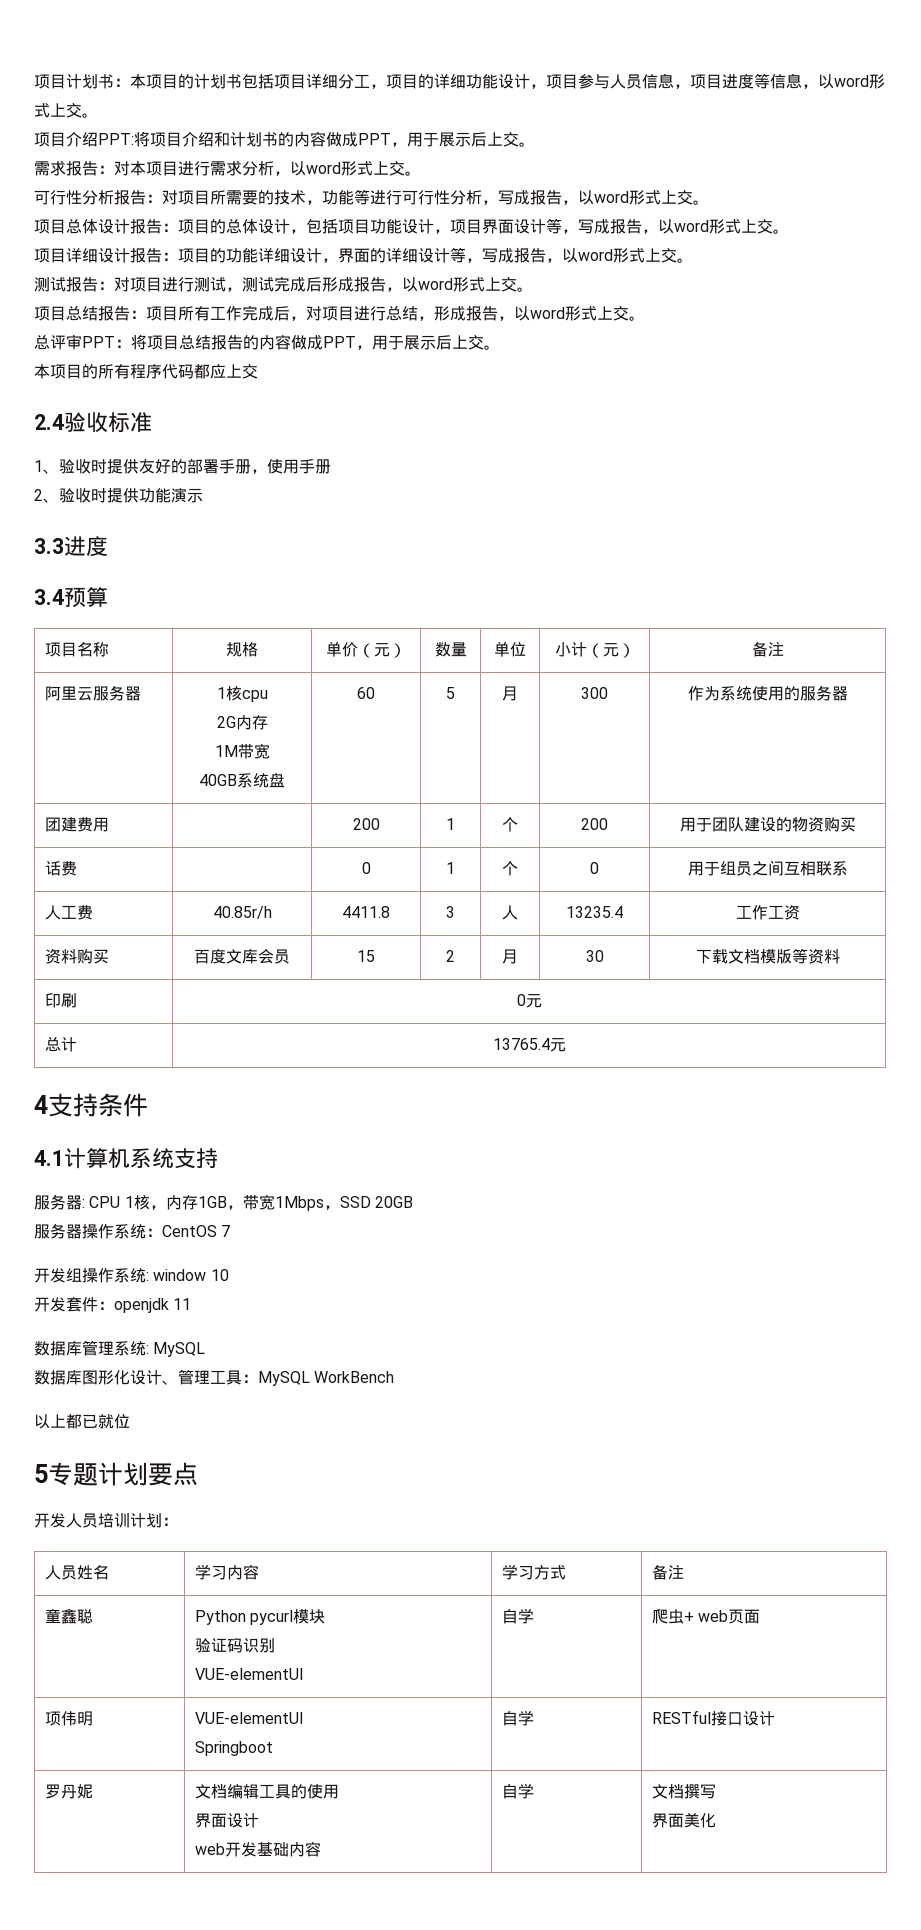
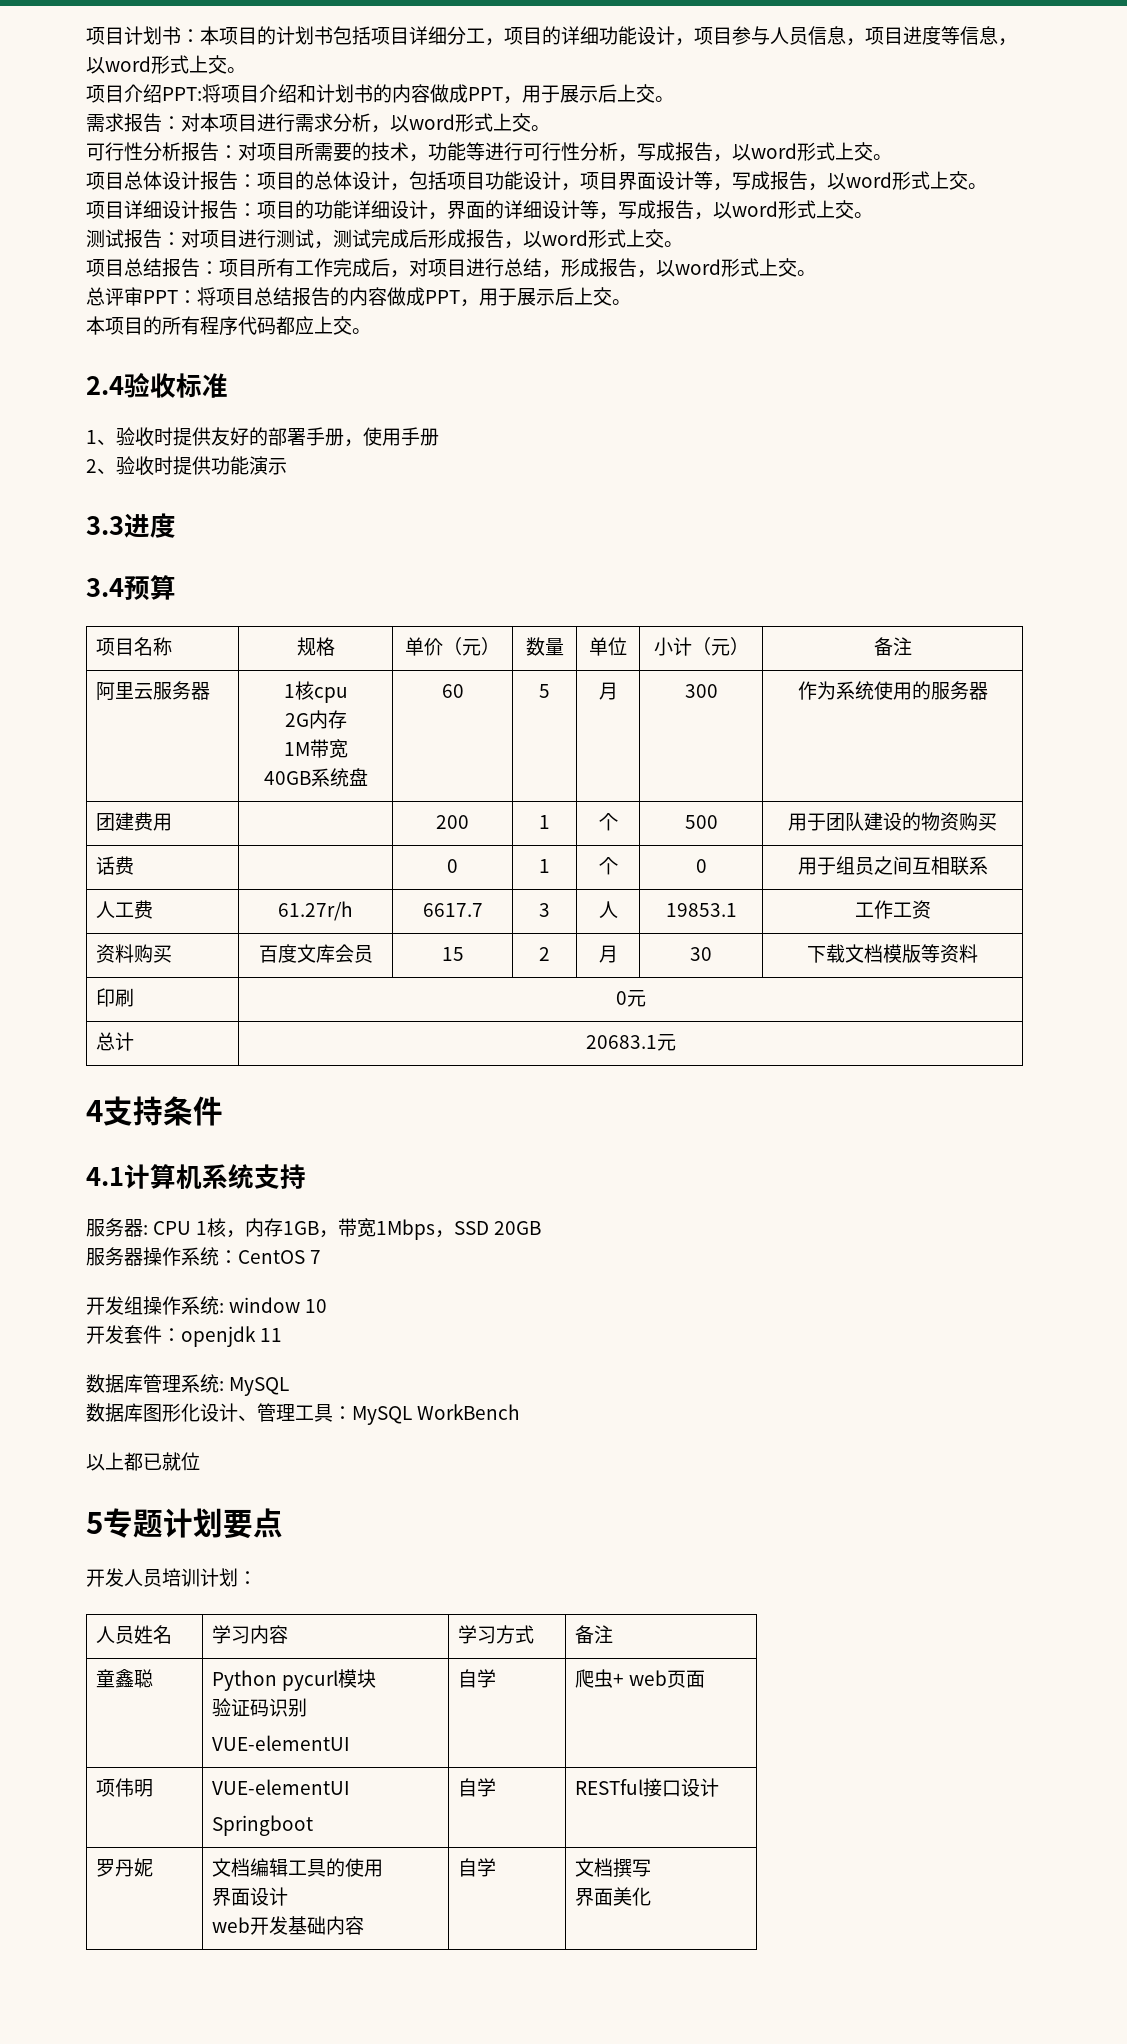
(258, 371) none -> [352,328,371,334] 。
[581,818,608,830] 200 -> [684,815,718,829] 500
[212,906,272,919] [342,906,390,918] 40.85r/h | 4411.8 -> [278,901,353,921] [422,903,483,917] 61.27r/h | 6617.7
[566,906,623,918] 13235.4 -> [665,903,737,917] 19853.1
[492,1038,550,1050] 13765.4 -> [585,1035,657,1049] 20683.1

